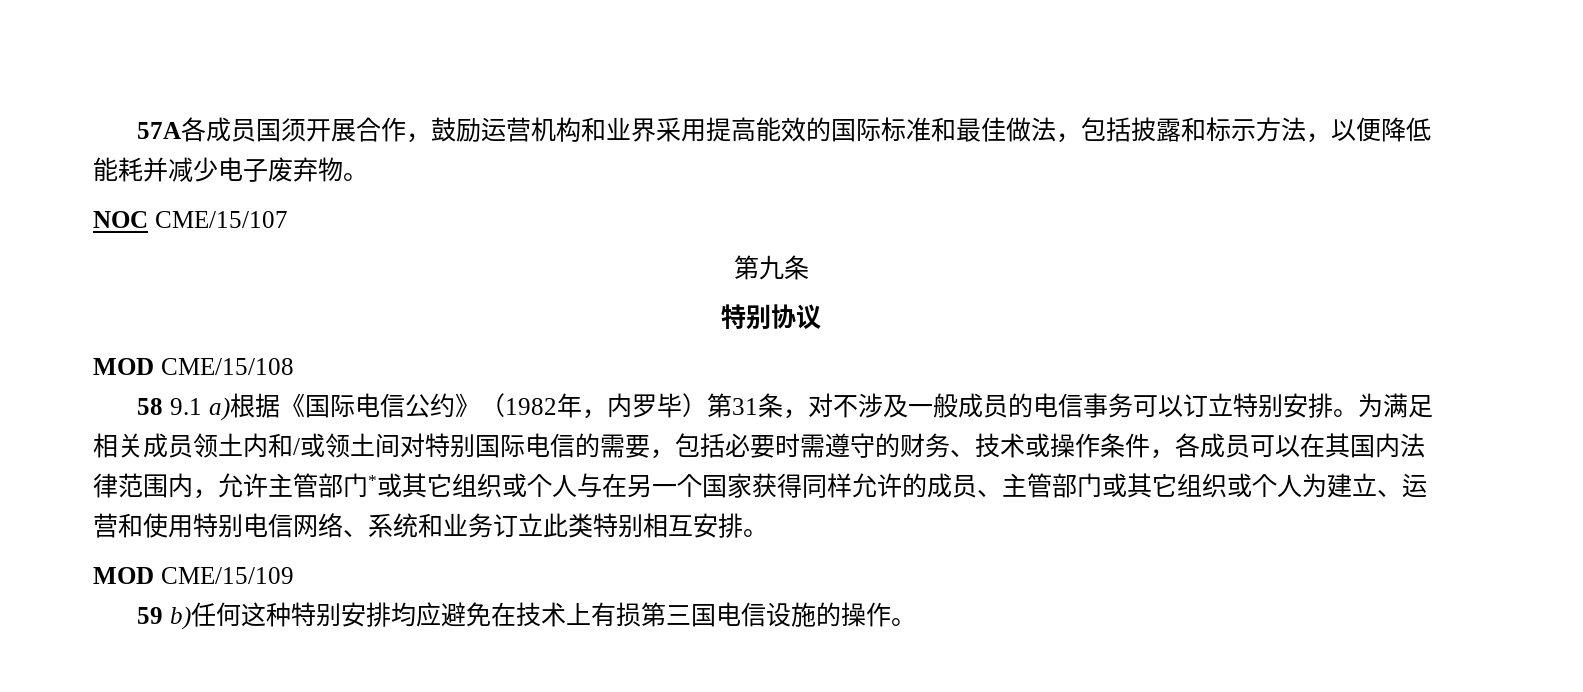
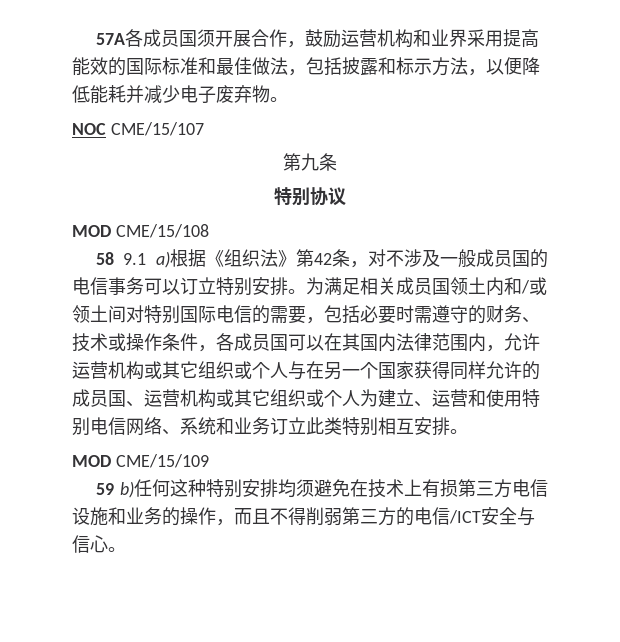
[304,393,758,419] 国际电信公约》（1982年，内罗毕）第31 -> [223,249,332,267] 组织法》第42
(1008, 406) none -> [511,250,530,267] 国
(193, 446) none -> [432,278,450,295] 国
(1250, 446) none -> [270,334,288,351] 国
[268,473,377,498] 主管部门* -> [72,361,144,380] 运营机构
[977,473,1102,498] 、主管部门 -> [108,389,216,408] 国、运营机构
[416,602,442,627] 应 -> [296,479,314,497] 须
[691,604,717,627] 国 -> [494,479,512,498] 方
[816,602,892,627] 的操作 -> [108,507,535,526] [72,535,108,553] 和业务的操作，而且不得削弱第三方的电信/ICT安全与信心

